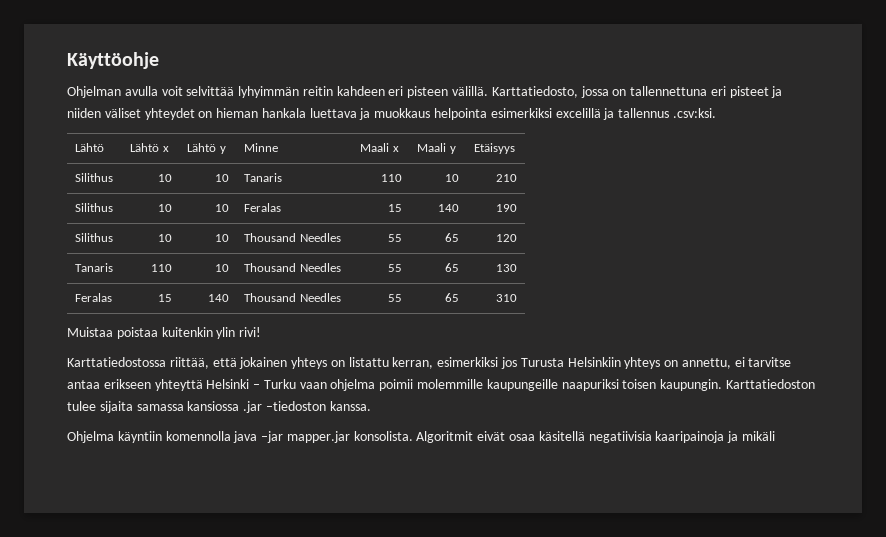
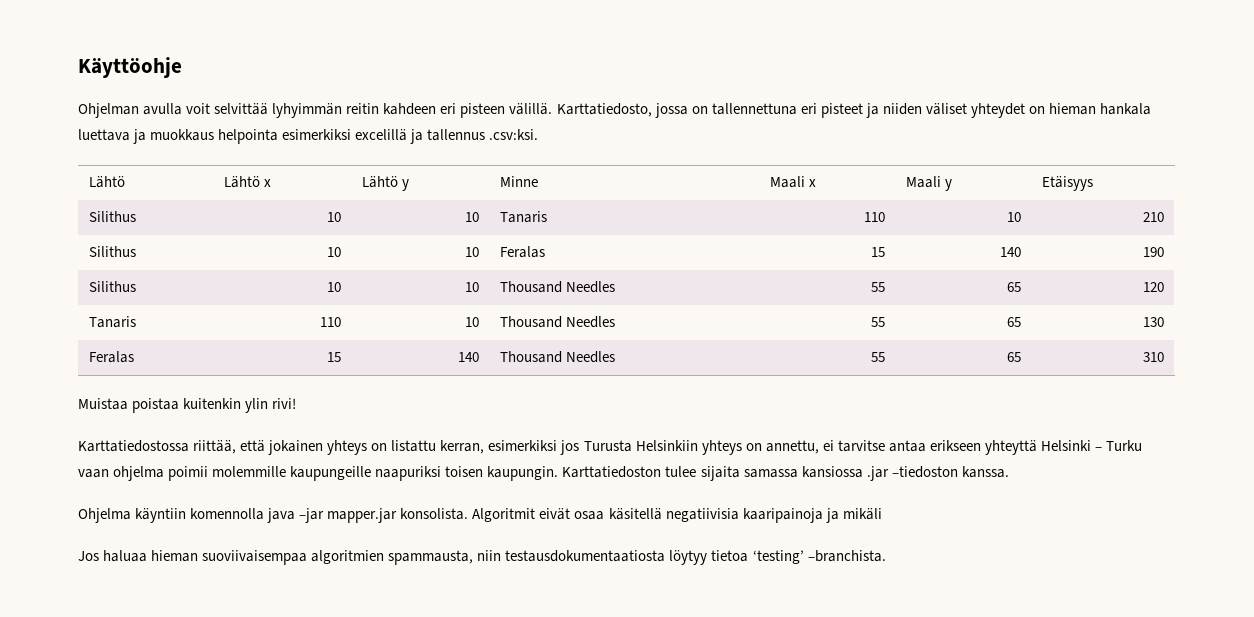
(775, 436) none -> [78,550,886,565] // Jos haluaa hieman suoviivaisempaa algoritmien spammausta, niin testausdokumentaatiosta löytyy tietoa ‘testing’ –branchista.

